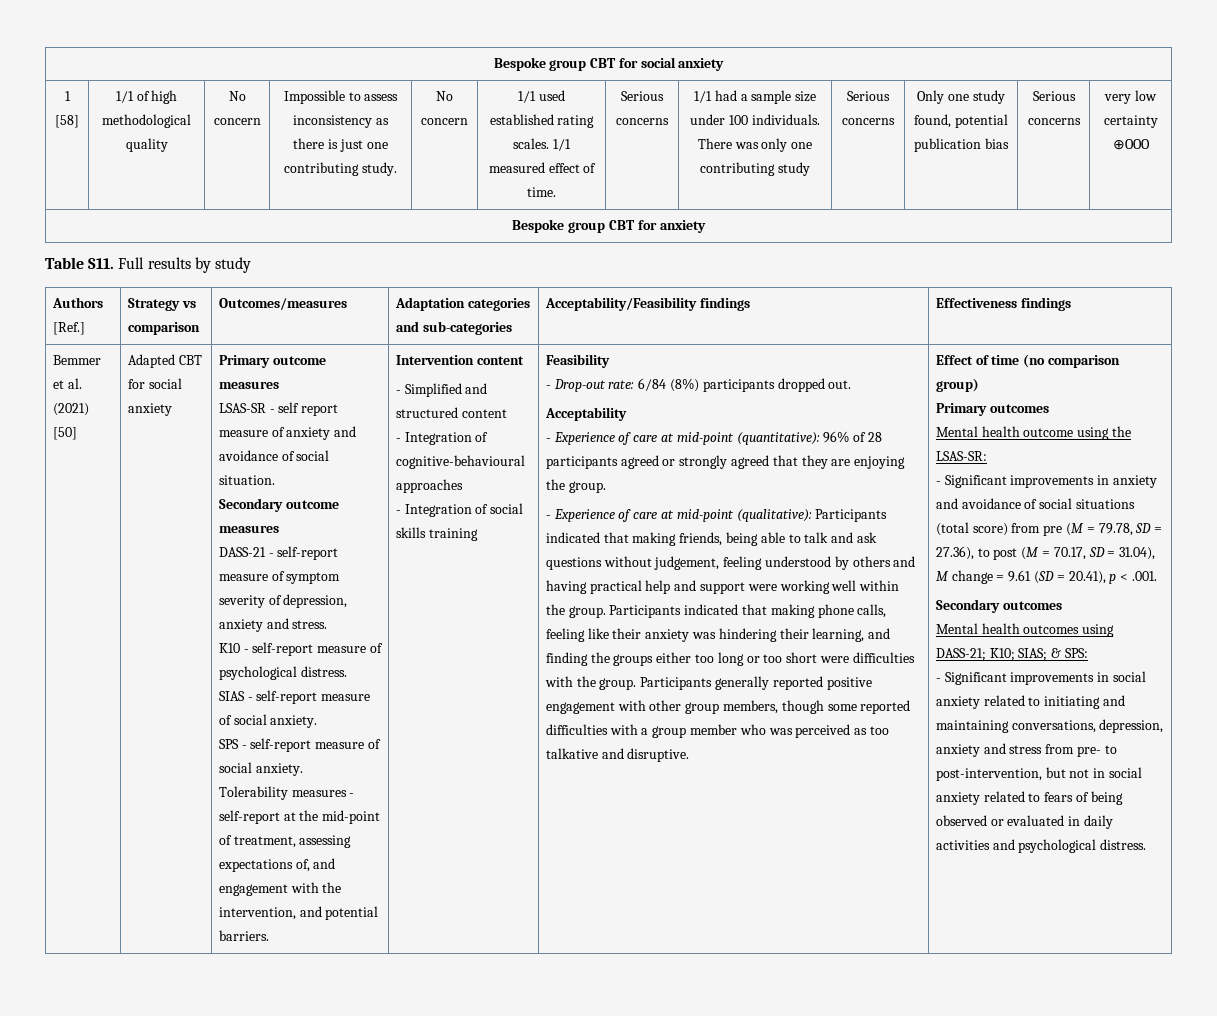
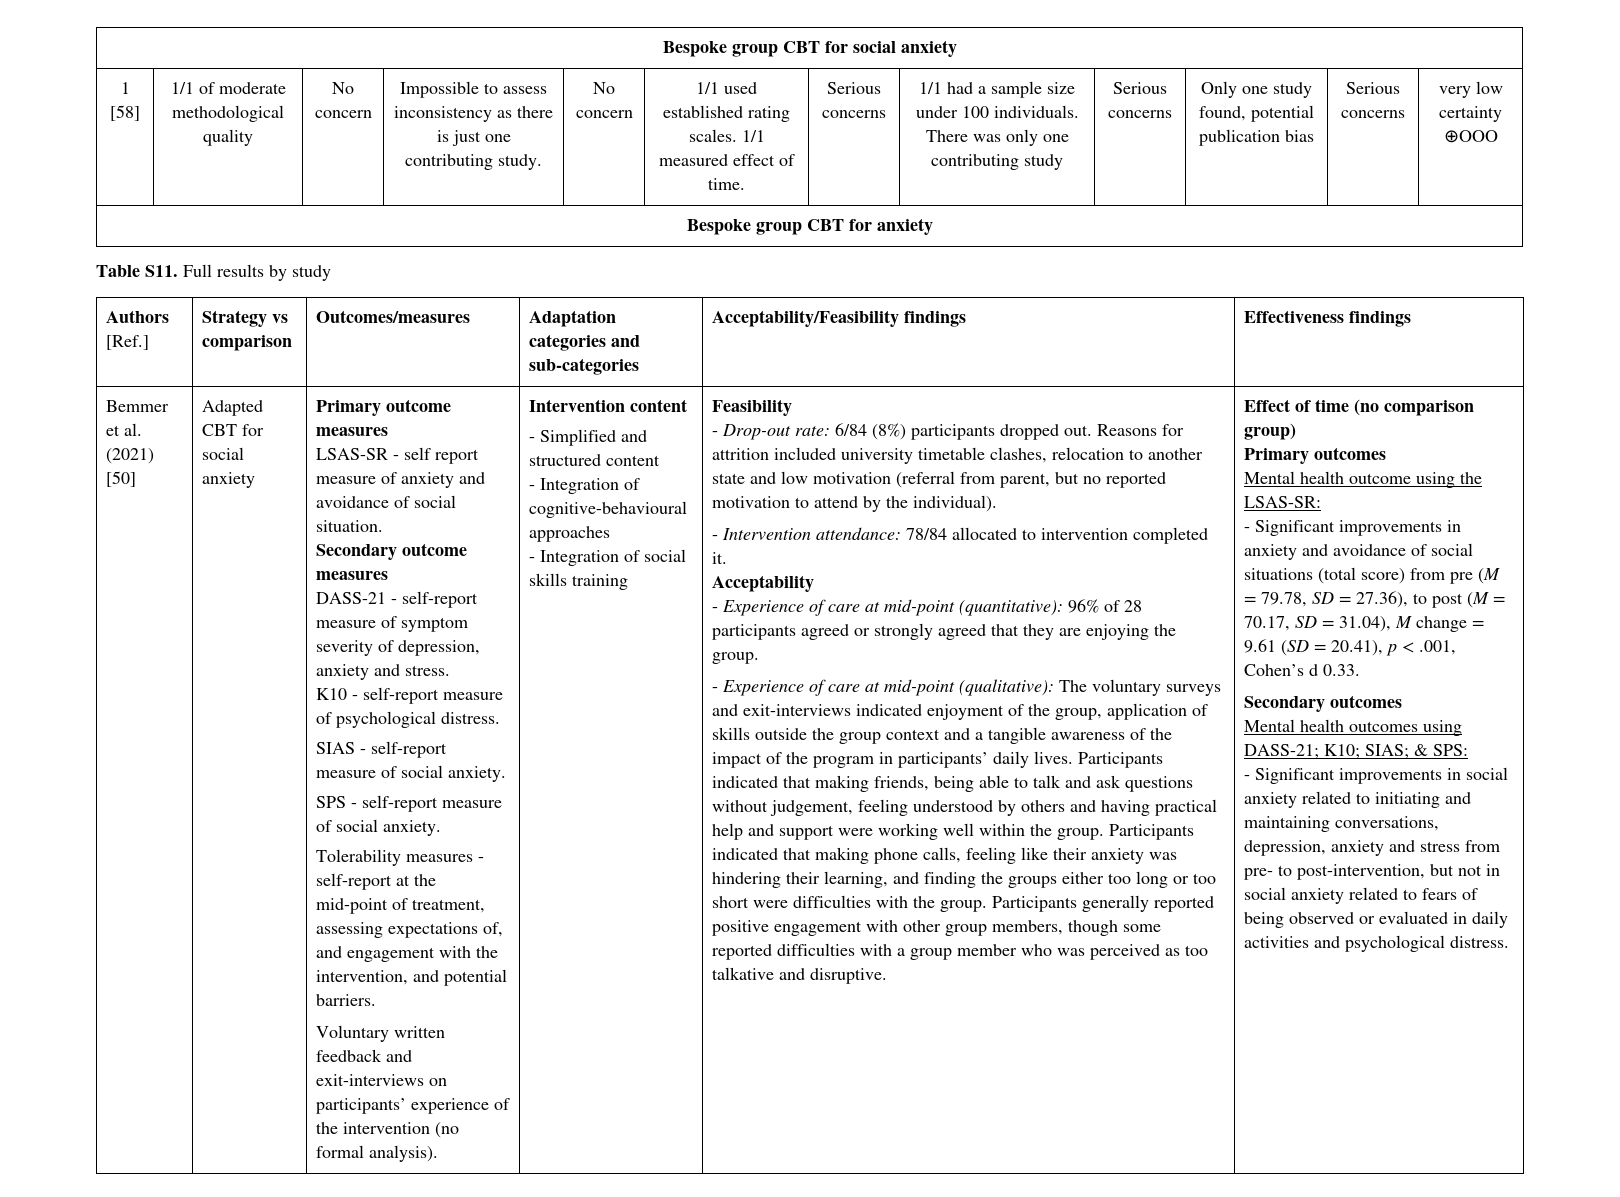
[151,90,178,104] high -> [218,82,286,94] moderate
(269, 935) none -> [316,1025,446,1042] [316,1049,413,1062] [316,1074,448,1086] [316,1098,511,1114] [316,1122,460,1138] [316,1145,439,1162] // Voluntary written feedback and exit-interviews on participants’ experience of the intervention (no formal analysis).
(852, 384) none -> [1097,424,1185,436] [712,447,1204,464] [712,471,1167,488] [712,495,998,512] [712,527,1209,544] [712,552,728,564] Reasons for attrition included university timetable clashes, relocation to another state and low motivation (referral from parent, but no reported motivation to attend by the individual). // - Intervention attendance: 78/84 allocated to intervention completed it.
(812, 515) none -> [1059,679,1222,696] [712,703,1209,720] [712,727,1173,744] [712,751,1074,768] The voluntary surveys and exit-interviews indicated enjoyment of the group, application of skills outside the group context and a tangible awareness of the impact of the program in participants’ daily lives.
[1131,571,1157,581] .001. -> [1419,640,1457,655] [1244,664,1361,676] .001, Cohen’s d 0.33.

